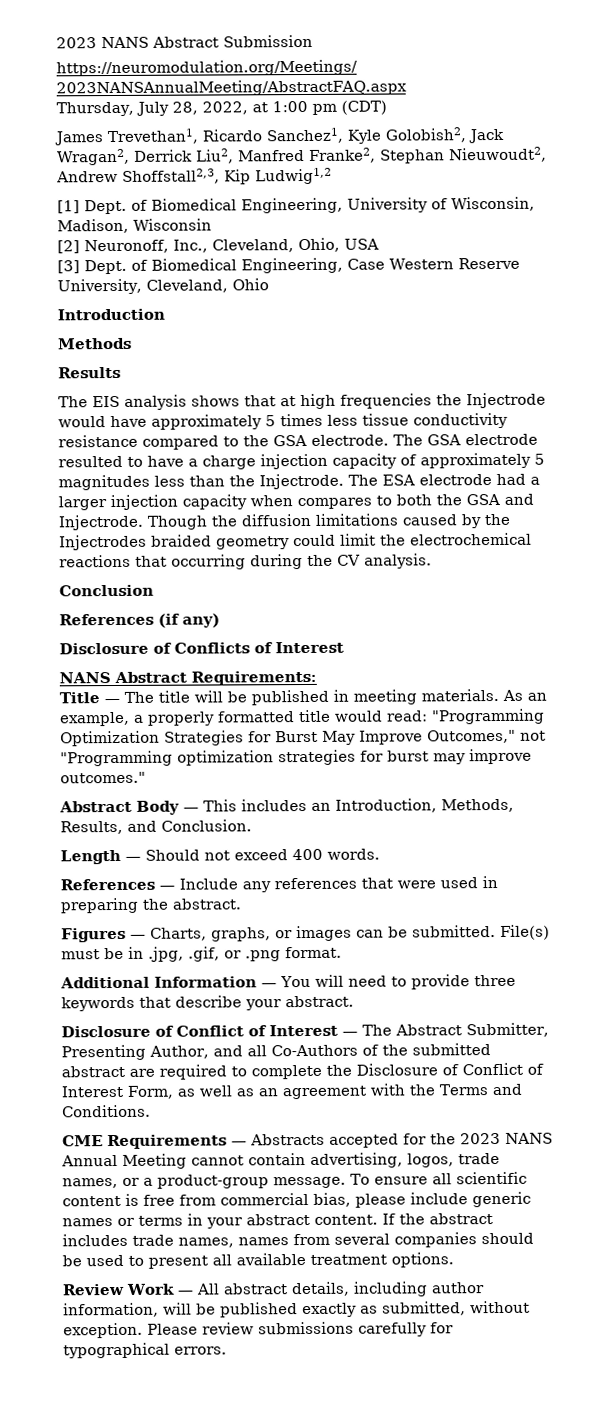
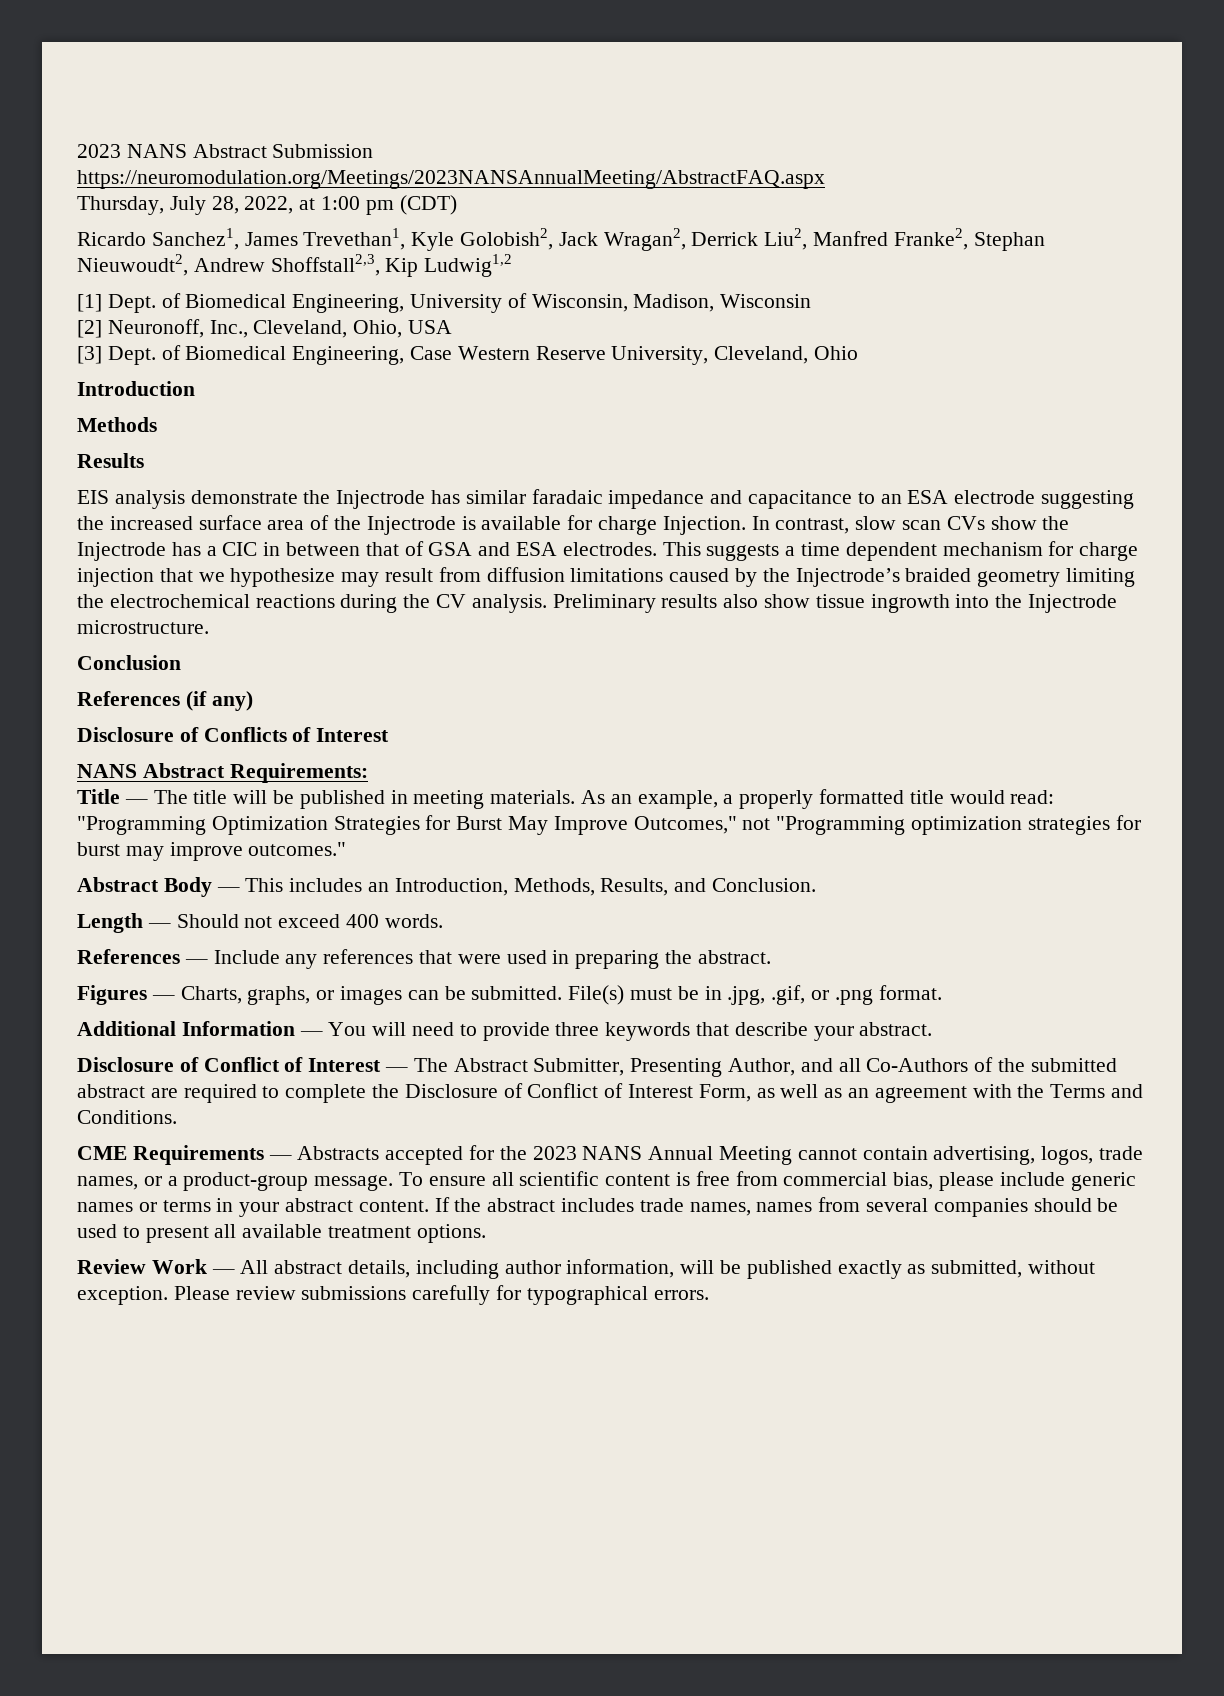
[54,127,344,146] James Trevethan1, Ricardo Sanchez1, -> [77,228,406,250] Ricardo Sanchez1, James Trevethan1,
[58,396,88,408] The -> (144, 460) none
[191,392,546,410] [58,412,508,430] [58,433,538,450] [58,452,545,470] [58,473,540,491] [58,493,534,511] [58,514,238,531] shows that at high frequencies the Injectrode would have approximately 5 times less tissue conductivity resistance compared to the GSA electrode. The GSA electrode resulted to have a charge injection capacity of approximately 5 magnitudes less than the Injectrode. The ESA electrode had a larger injection capacity when compares to both the GSA and Injectrode. Though the -> [190,489,1135,509] [77,515,1070,535] [77,541,1139,561] [77,567,481,587] demonstrate the Injectrode has similar faradaic impedance and capacitance to an ESA electrode suggesting the increased surface area of the Injectrode is available for charge Injection. In contrast, slow scan CVs show the Injectrode has a CIC in between that of GSA and ESA electrodes. This suggests a time dependent mechanism for charge injection that we hypothesize may result from
[59,534,147,551] Injectrodes -> [795,568,900,587] Injectrode’s
[293,533,376,547] could limit -> [1066,568,1136,587] limiting
[135,554,246,570] that occurring -> (335, 601) none
(432, 561) none -> [552,594,1118,613] [77,620,209,634] Preliminary results also show tissue ingrowth into the Injectrode microstructure.

